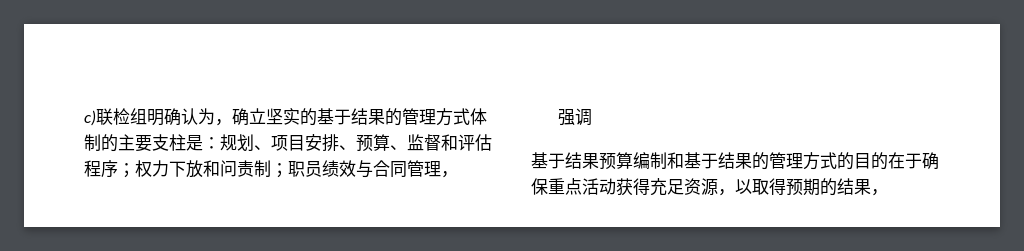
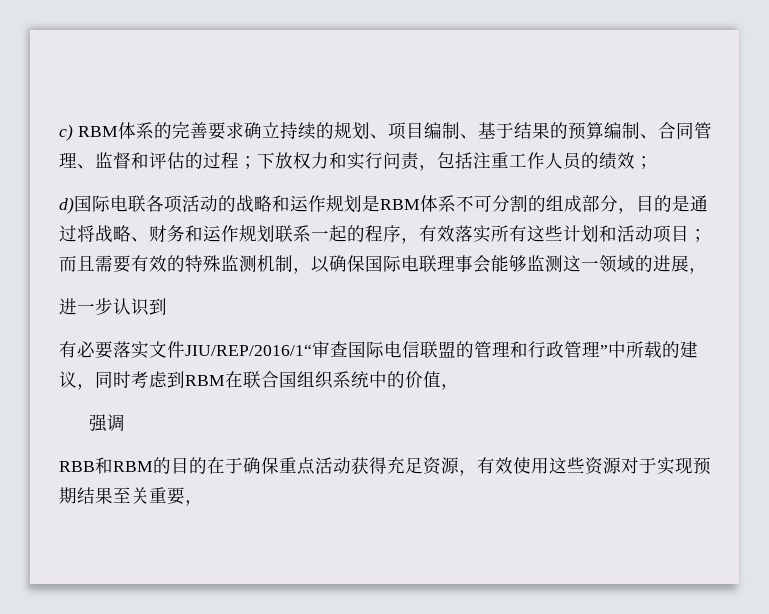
[96,108,487,126] [84,134,492,152] [84,160,458,178] [558,108,593,126] [531,152,837,170] 联检组明确认为，确立坚实的基于结果的管理方式体制的主要支柱是：规划、项目安排、预算、监督和评估程序；权力下放和问责制；职员绩效与合同管理， // 强调 // 基于结果预算编制和基于结果的管理方式 -> [77,121,712,140] [59,152,653,171] [59,194,708,214] [59,224,707,244] [59,254,707,274] [59,297,167,316] [59,341,698,359] [59,371,459,390] [88,414,125,432] [59,457,153,474] RBM体系的完善要求确立持续的规划、项目编制、基于结果的预算编制、合同管理、监督和评估的过程；下放权力和实行问责，包括注重工作人员的绩效； // d)国际电联各项活动的战略和运作规划是RBM体系不可分割的组成部分，目的是通过将战略、财务和运作规划联系一起的程序，有效落实所有这些计划和活动项目；而且需要有效的特殊监测机制，以确保国际电联理事会能够监测这一领域的进展， // 进一步认识到 // 有必要落实文件JIU/REP/2016/1“审查国际电信联盟的管理和行政管理”中所载的建议，同时考虑到RBM在联合国组织系统中的价值， // 强调 // RBB和RBM
[735,178,871,196] 以取得预期的结果 -> [477,457,711,475] [59,487,185,505] 有效使用这些资源对于实现预期结果至关重要

